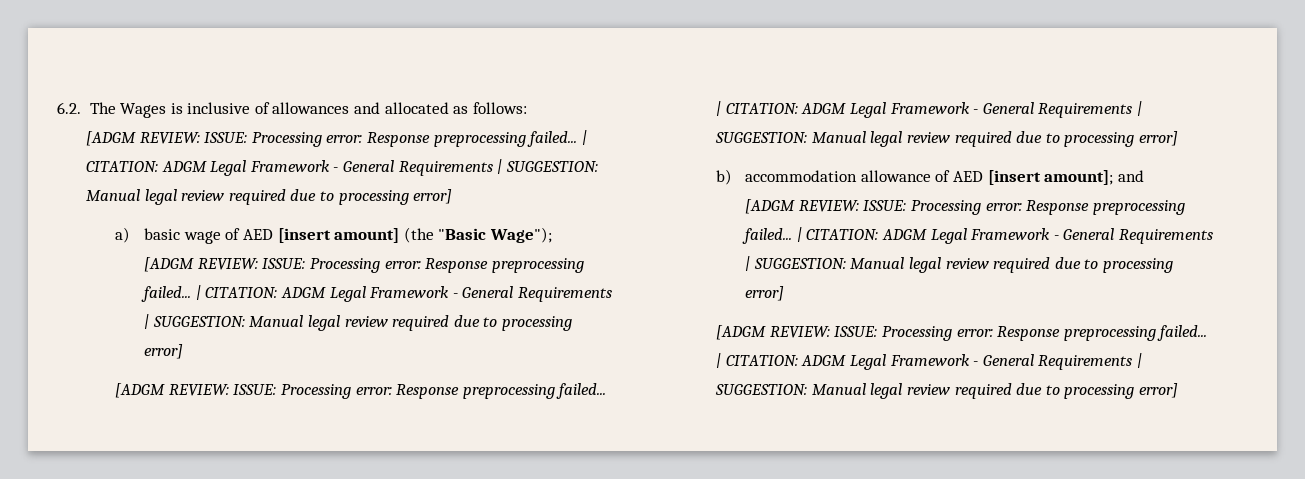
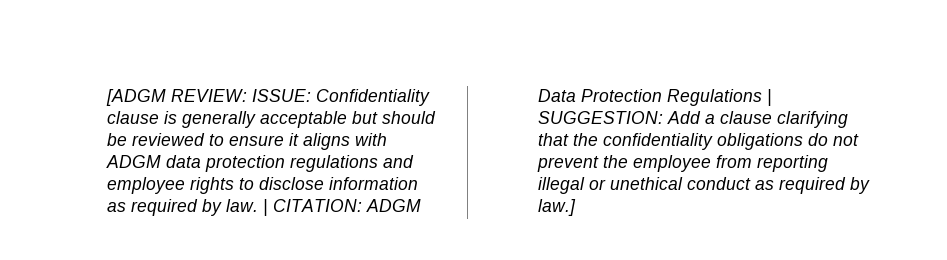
[57,102,527,118] [86,130,587,147] [86,159,598,176] [86,189,453,205] [115,227,552,244] [144,257,584,273] [141,285,612,302] [144,314,572,331] [144,344,184,359] [115,383,607,399] [716,101,1142,118] [715,131,1178,147] [716,169,1144,185] [745,199,1185,215] [742,227,1213,244] [745,256,1173,273] [745,286,785,301] [716,325,1208,341] [716,353,1142,370] [715,383,1178,399] 6.2. The Wages is inclusive of allowances and allocated as follows: // [ADGM REVIEW: ISSUE: Processing error: Response preprocessing failed... | CITATION: ADGM Legal Framework - General Requirements | SUGGESTION: Manual legal review required due to processing error] // a) basic wage of AED [insert amount] (the "Basic Wage"); // [ADGM REVIEW: ISSUE: Processing error: Response preprocessing failed... | CITATION: ADGM Legal Framework - General Requirements | SUGGESTION: Manual legal review required due to processing error] // [ADGM REVIEW: ISSUE: Processing error: Response preprocessing failed... | CITATION: ADGM Legal Framework - General Requirements | SUGGESTION: Manual legal review required due to processing error] // b) accommodation allowance of AED [insert amount]; and // [ADGM REVIEW: ISSUE: Processing error: Response preprocessing failed... | CITATION: ADGM Legal Framework - General Requirements | SUGGESTION: Manual legal review required due to processing error] // [ADGM REVIEW: ISSUE: Processing error: Response preprocessing failed... | CITATION: ADGM Legal Framework - General Requirements | SUGGESTION: Manual legal review required due to processing error] -> [105,89,430,106] [106,111,436,128] [106,133,387,150] [105,155,414,172] [106,177,418,194] [106,199,421,216] [537,89,772,106] [537,111,848,128] [537,133,859,150] [536,155,828,172] [537,177,870,194] [537,199,576,216] [ADGM REVIEW: ISSUE: Confidentiality clause is generally acceptable but should be reviewed to ensure it aligns with ADGM data protection regulations and employee rights to disclose information as required by law. | CITATION: ADGM Data Protection Regulations | SUGGESTION: Add a clause clarifying that the confidentiality obligations do not prevent the employee from reporting illegal or unethical conduct as required by law.]

